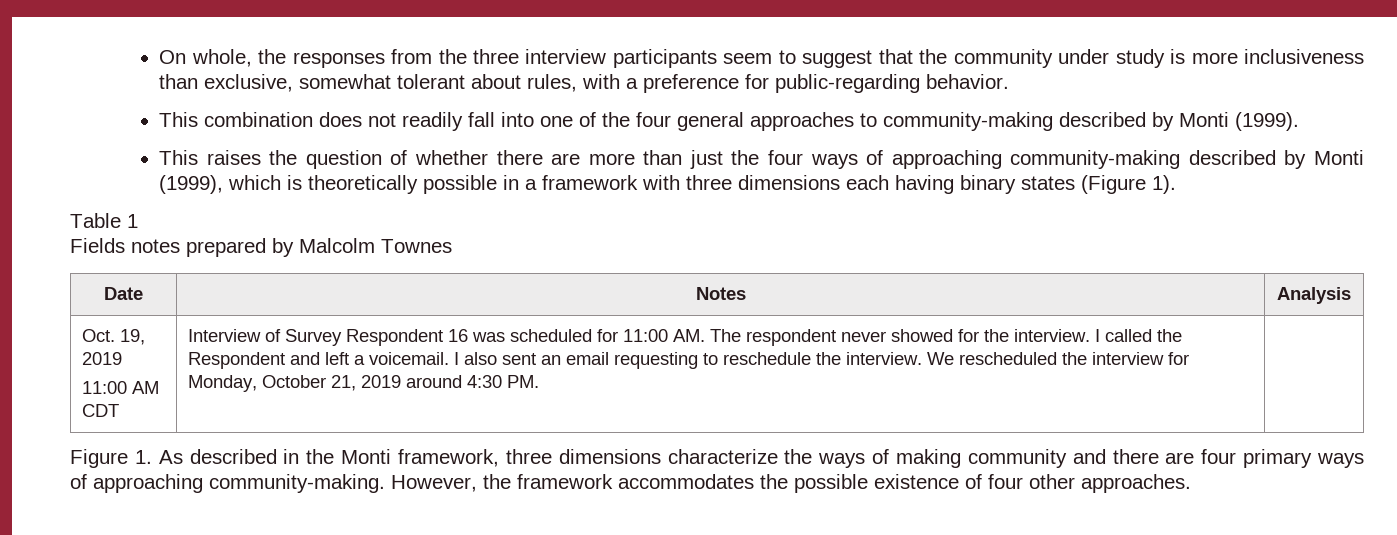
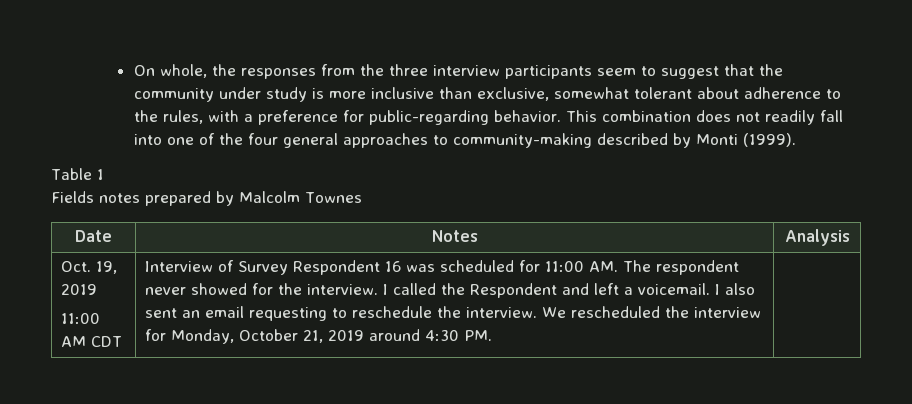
[1244,49,1364,64] inclusiveness -> [370,87,434,99] inclusive
(522, 81) none -> [743,87,841,99] [133,110,158,122] adherence to the
(1010, 81) // -> (561, 116) none
[159,150,1364,169] [159,175,1177,194] // This raises the question of whether there are more than just the four ways of approaching community-making described by Monti (1999), which is theoretically possible in a framework with three dimensions each having binary states (Figure 1). -> (796, 140) none
[70,449,1365,468] [70,474,1191,493] // Figure 1. As described in the Monti framework, three dimensions characterize the ways of making community and there are four primary ways of approaching community-making. However, the framework accommodates the possible existence of four other approaches. -> (493, 335) none

